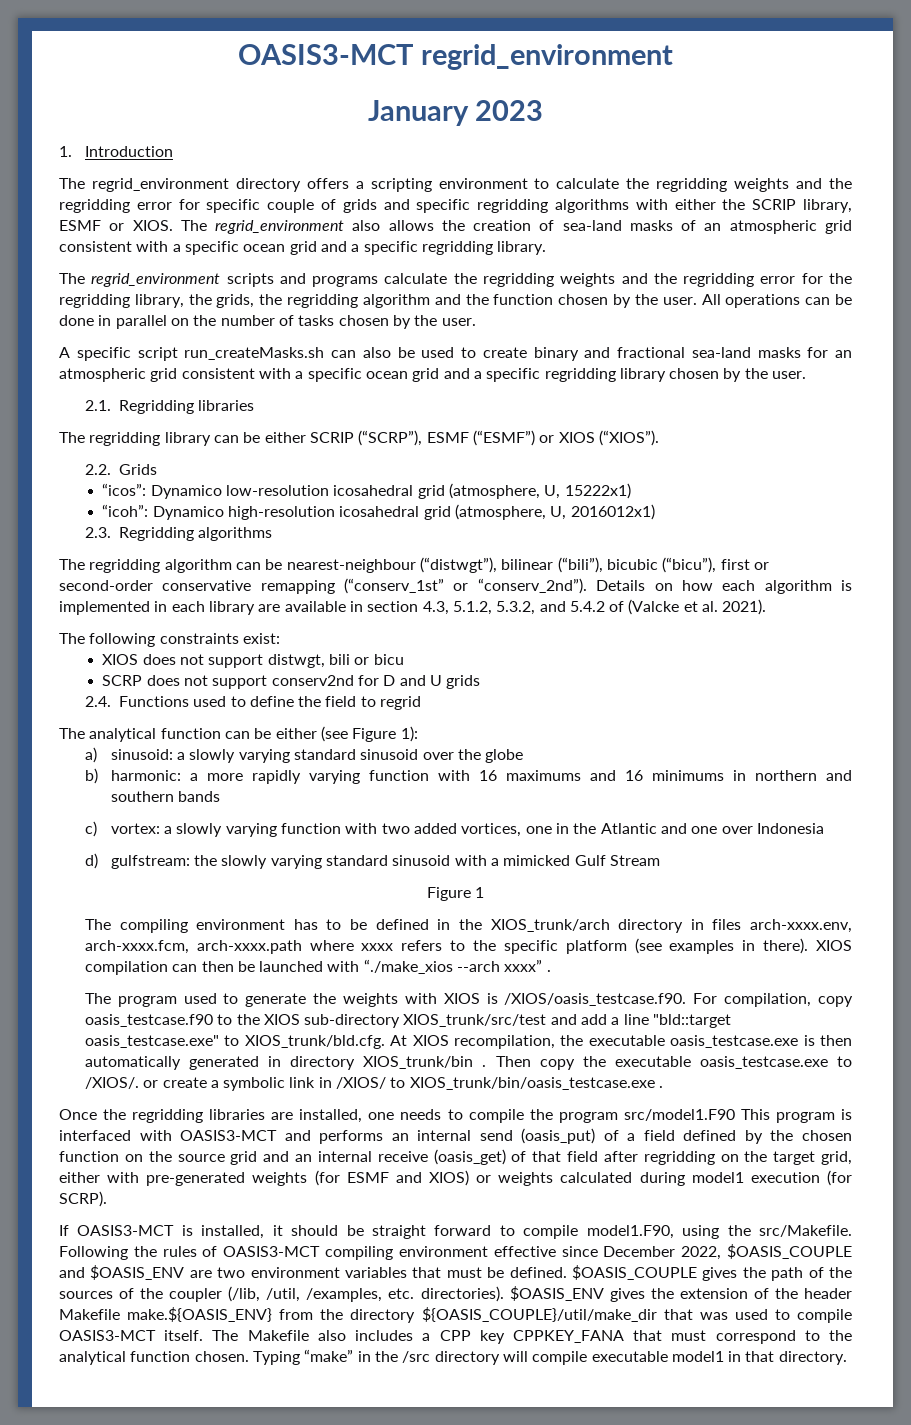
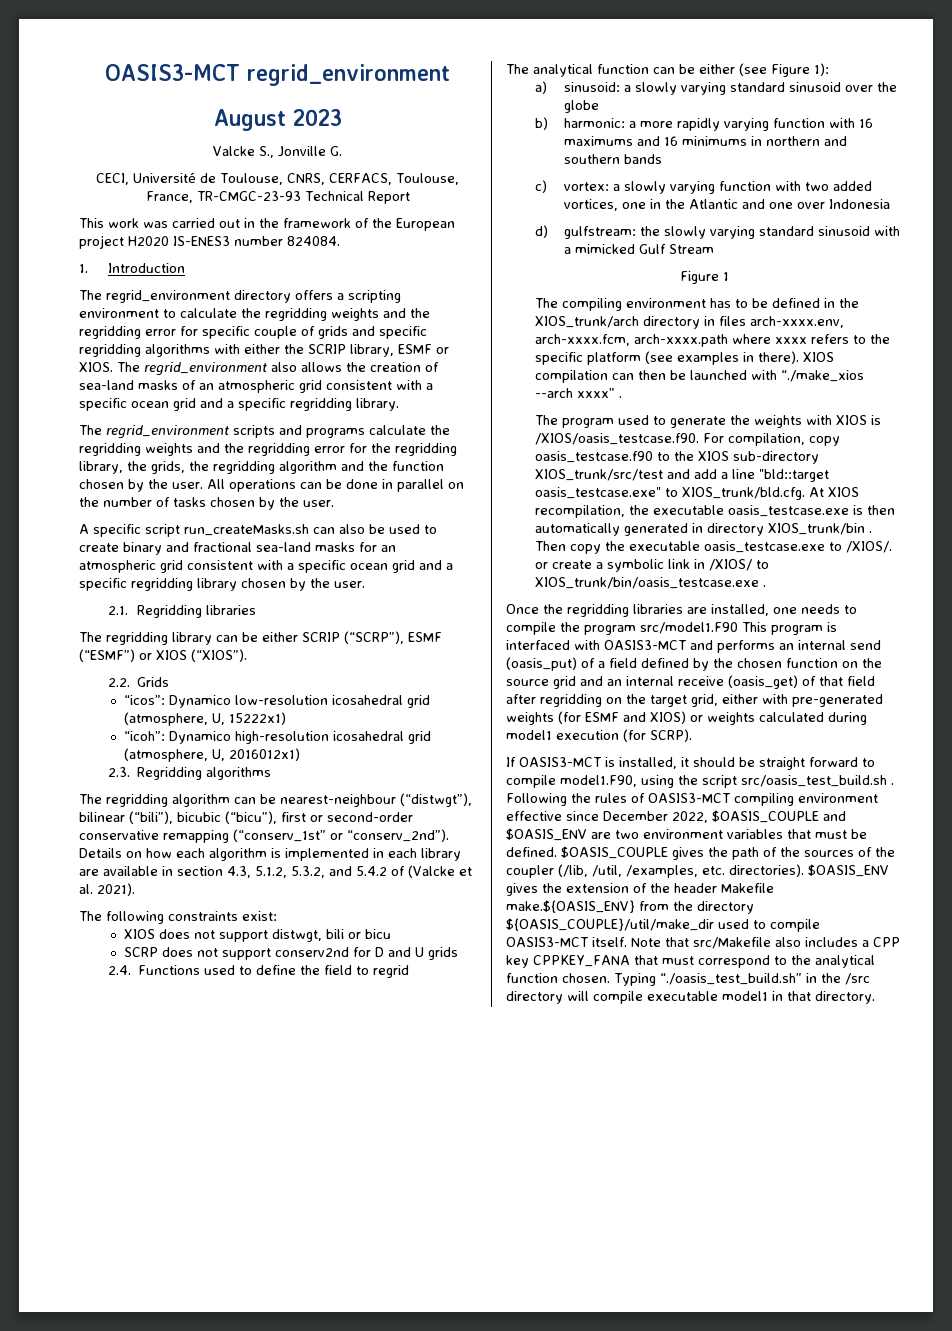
[367,100,469,126] January -> [213,109,286,131] August
(544, 110) none -> [213,146,342,158] [96,172,459,185] [145,191,410,204] [79,218,455,231] [79,235,340,249] // Valcke S., Jonville G. // CECI, Université de Toulouse, CNRS, CERFACS, Toulouse, France, TR-CMGC-23-93 Technical Report // This work was carried out in the framework of the European project H2020 IS-ENES3 number 824084.
[759,1225,853,1237] src/Makefile. -> [702,775,894,788] script src/oasis_test_build.sh .
[663,1309,728,1320] that was -> (714, 924) none
[212,1330,309,1341] The Makefile -> [631,937,771,949] Note that src/Makefile
[304,1349,354,1362] “make” -> [660,973,802,985] “./oasis_test_build.sh”

